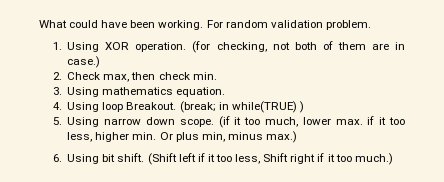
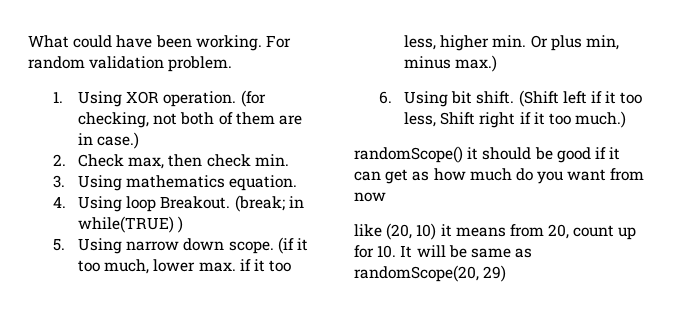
(393, 159) none -> [354,146,621,163] [354,168,645,184] [354,192,386,202] [354,223,637,240] [354,245,533,258] [354,265,507,282] // randomScope() it should be good if it can get as how much do you want from now // like (20, 10) it means from 20, count up for 10. It will be same as randomScope(20, 29)

